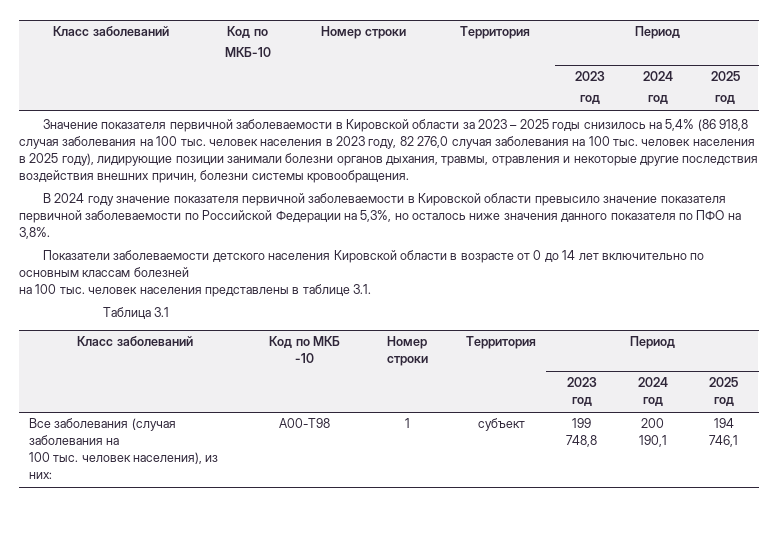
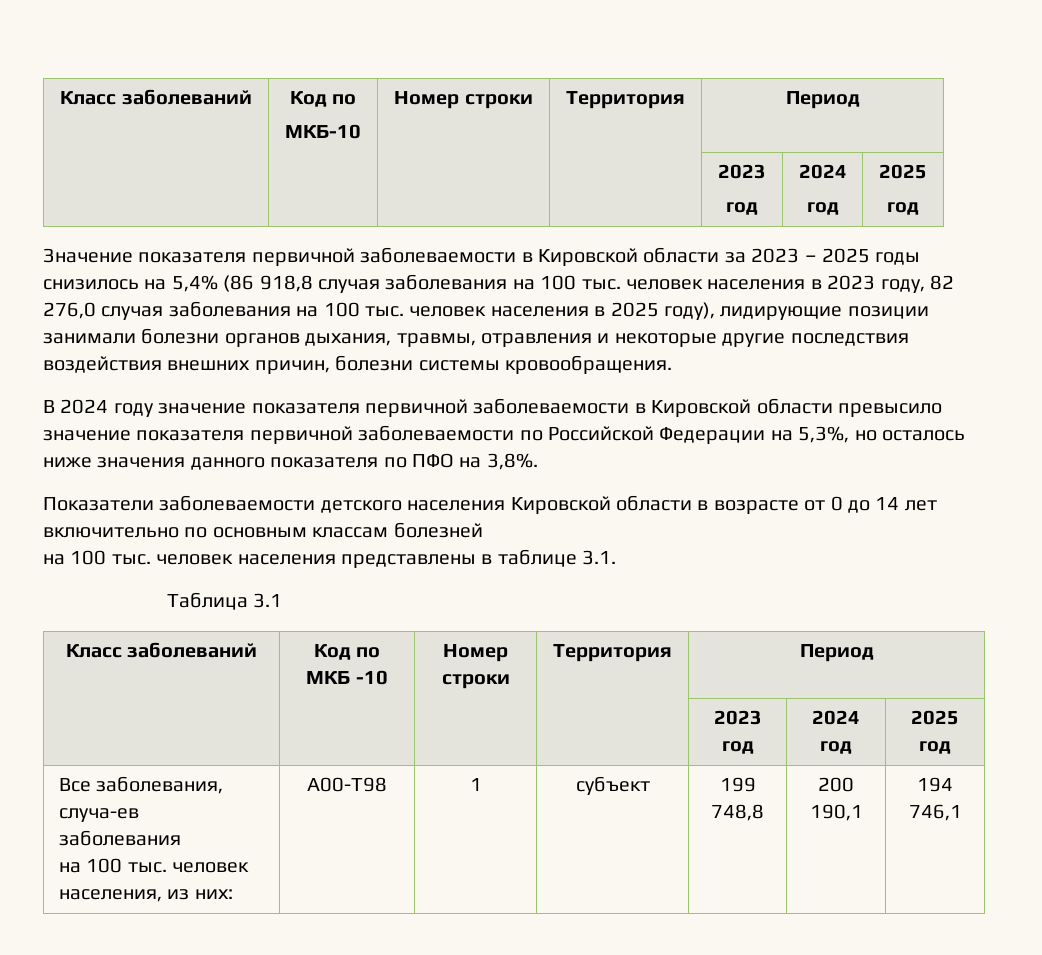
[54,418,176,431] [28,435,120,445] [28,452,202,464] заболевания (случая заболевания на // 100 тыс. человек населения), -> [96,776,224,794] [58,808,139,822] [58,830,181,846] [58,858,250,873] [58,889,162,902] заболевания, случа-ев заболевания // на 100 тыс. человек населения,

